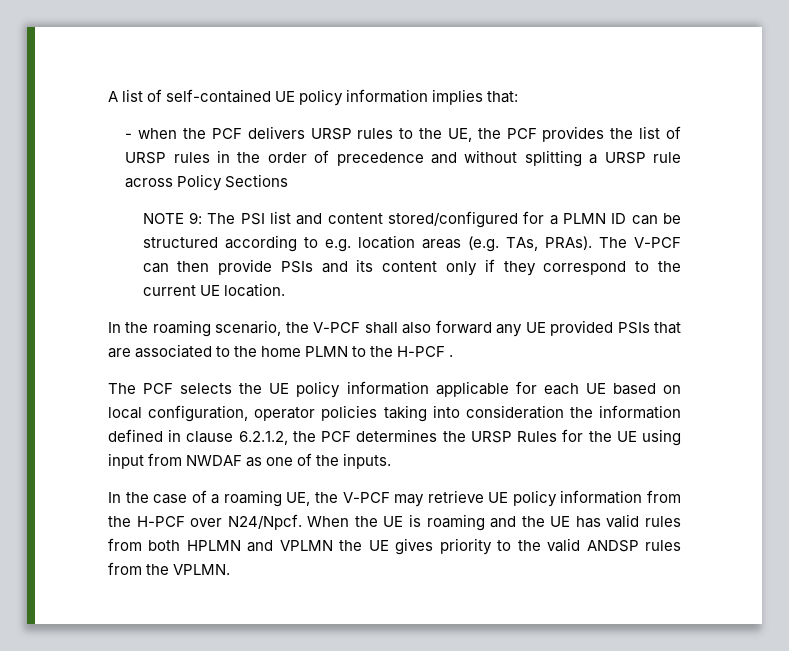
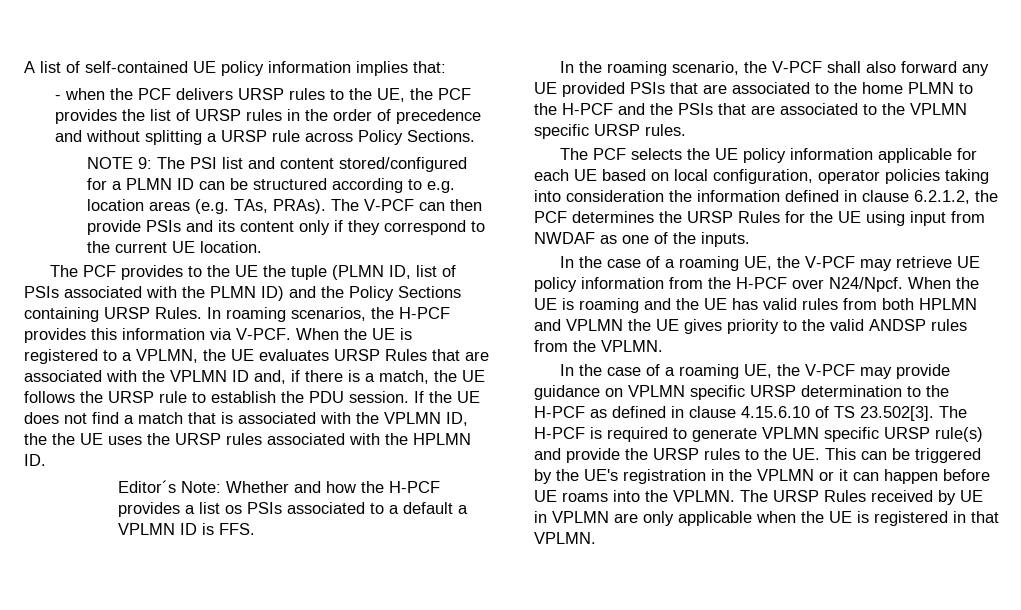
[225,174,289,188] Sections -> [407,130,476,142] Sections.
(285, 290) none -> [49,265,456,280] [24,286,461,301] [24,307,450,322] [24,328,412,343] [24,349,489,364] [24,370,485,384] [24,391,480,403] [24,412,468,426] [24,433,471,445] [24,454,46,466] [118,480,441,493] [118,502,469,517] [118,523,256,535] // The PCF provides to the UE the tuple (PLMN ID, list of PSIs associated with the PLMN ID) and the Policy Sections containing URSP Rules. In roaming scenarios, the H-PCF provides this information via V-PCF. When the UE is registered to a VPLMN, the UE evaluates URSP Rules that are associated with the VPLMN ID and, if there is a match, the UE follows the URSP rule to establish the PDU session. If the UE does not find a match that is associated with the VPLMN ID, the the UE uses the URSP rules associated with the HPLMN ID. // Editor´s Note: Whether and how the H-PCF provides a list os PSIs associated to a default a VPLMN ID is FFS.
[449,355,454,357] . -> [618,103,967,115] [534,124,686,139] and the PSIs that are associated to the VPLMN specific URSP rules.
(231, 569) none -> [559,364,950,379] [534,385,949,400] [534,406,967,421] [534,427,983,442] [534,448,981,463] [534,469,990,484] [534,490,983,505] [534,511,999,526] [534,532,596,544] // In the case of a roaming UE, the V-PCF may provide guidance on VPLMN specific URSP determination to the H-PCF as defined in clause 4.15.6.10 of TS 23.502[3]. The H-PCF is required to generate VPLMN specific URSP rule(s) and provide the URSP rules to the UE. This can be triggered by the UE's registration in the VPLMN or it can happen before UE roams into the VPLMN. The URSP Rules received by UE in VPLMN are only applicable when the UE is registered in that VPLMN.

